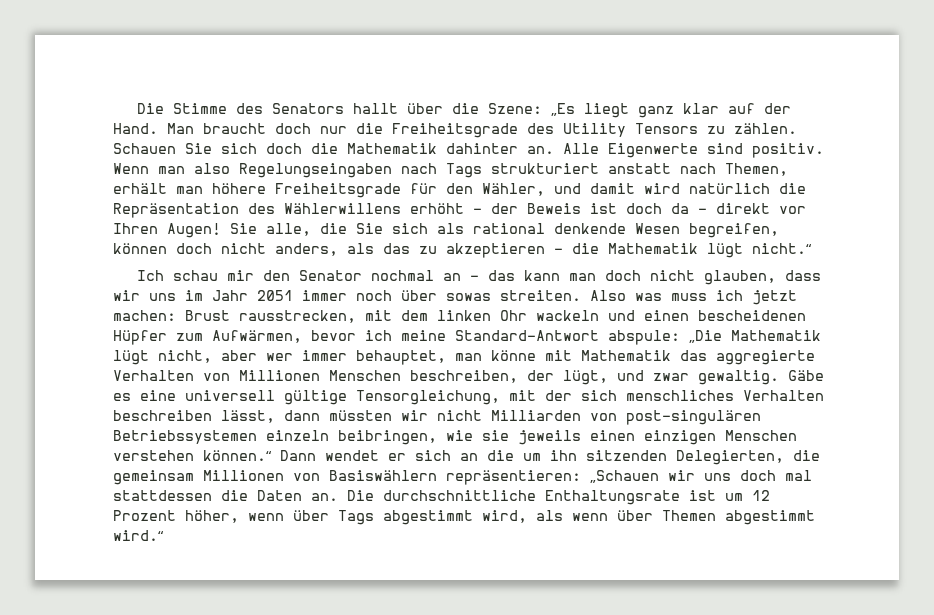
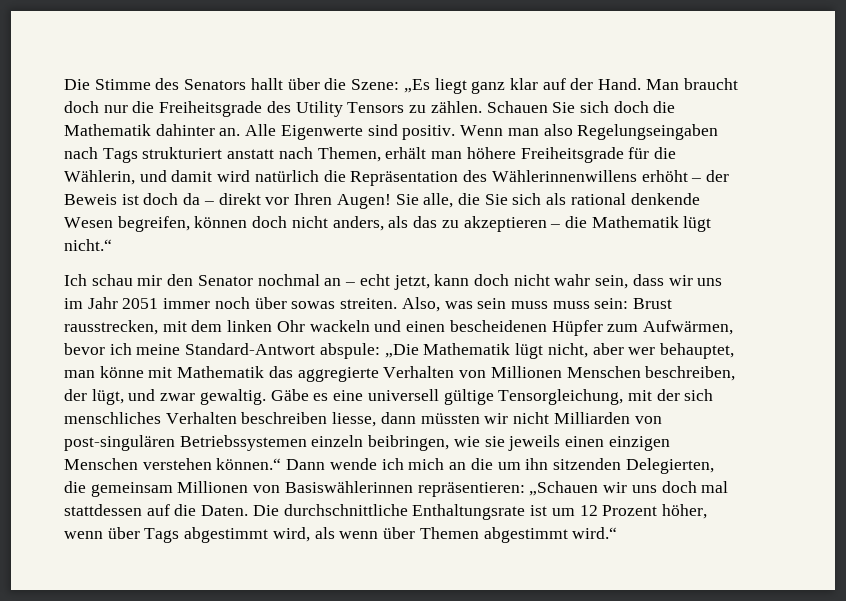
[446,183,545,196] den Wähler, -> [653,147,676,159] [64,170,135,185] die Wählerin,
[284,203,401,214] Wählerwillens -> [491,170,637,182] Wählerinnenwillens
[488,270,777,285] das kann man doch nicht glauben, -> [359,274,629,290] echt jetzt, kann doch nicht wahr sein,
[590,290,797,305] [113,310,176,321] Also was muss ich jetzt machen: -> [401,297,629,312] Also, was sein muss muss sein:
[302,350,347,361] immer -> (656, 351) none
[221,410,275,423] lässt, -> [332,412,377,427] liesse,
[325,450,451,461] wendet er sich -> [329,458,445,470] wende ich mich
[329,470,437,481] Basiswählern -> [284,481,413,493] Basiswählerinnen
[221,490,338,501] die Daten an. -> [146,504,249,516] auf die Daten.

